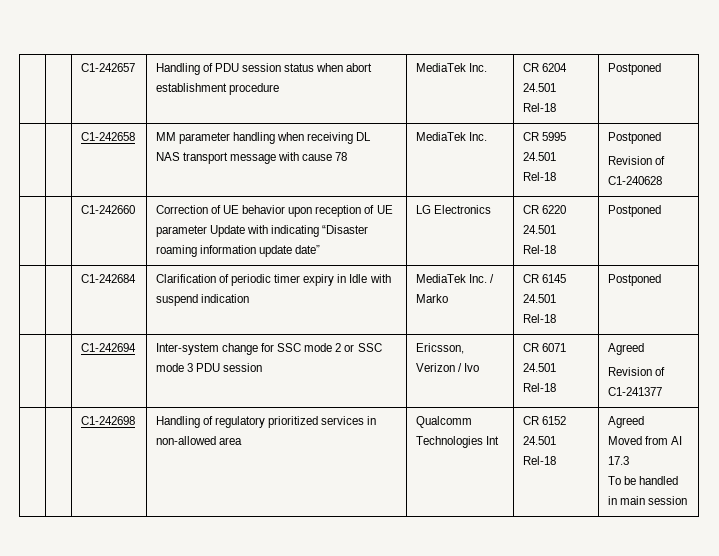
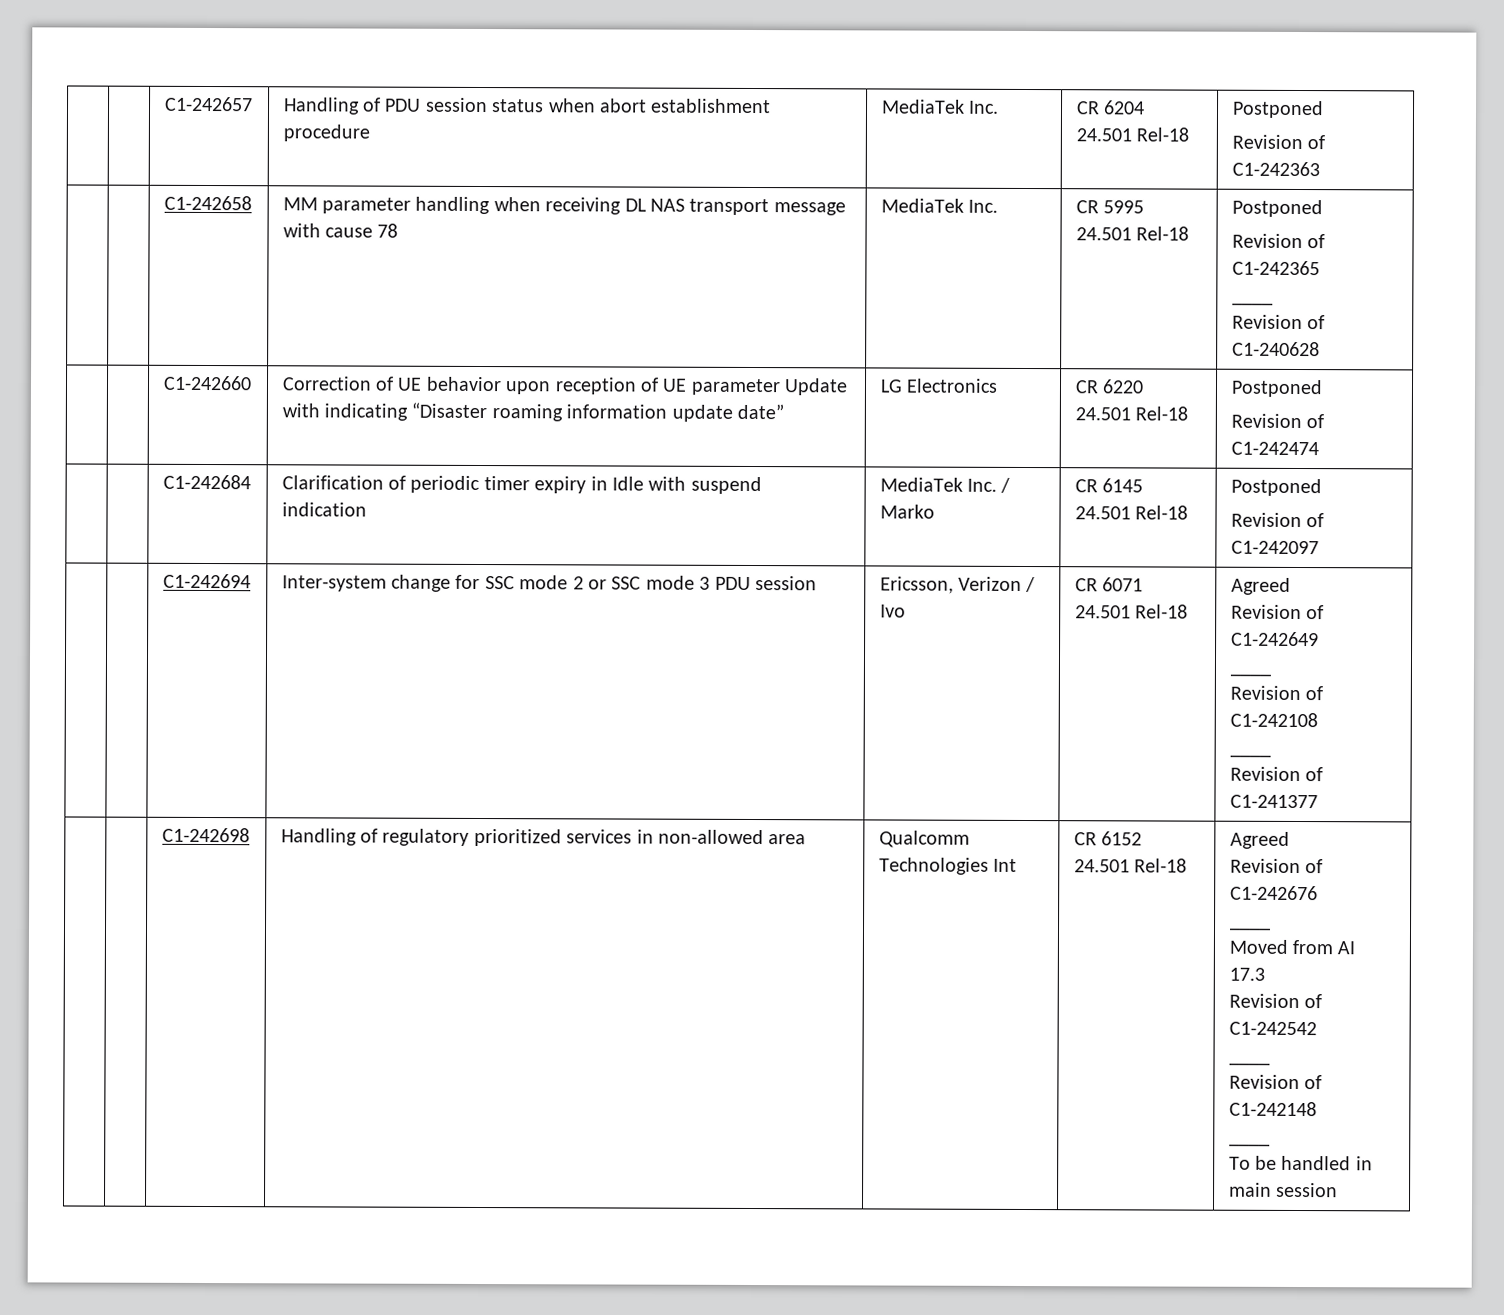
(661, 69) none -> [1231,134,1325,150] [1231,161,1320,177] // Revision of C1-242363
(661, 138) none -> [1231,233,1325,249] [1231,260,1320,276] [1231,301,1273,306] // Revision of C1-242365 // ____
(661, 211) none -> [1230,413,1324,429] [1230,441,1319,456] // Revision of C1-242474
(661, 280) none -> [1230,512,1324,528] [1230,540,1319,555] // Revision of C1-242097
(644, 349) none -> [1230,604,1324,620] [1230,631,1319,647] [1229,672,1271,677] [1229,685,1323,701] [1229,712,1318,728] [1229,753,1271,758] // Revision of C1-242649 // ____ // Revision of C1-242108 // ____
(644, 422) none -> [1229,858,1323,874] [1229,885,1318,901] [1229,926,1271,931] // Revision of C1-242676 // ____
(629, 460) none -> [1228,993,1322,1009] [1228,1021,1317,1036] [1228,1061,1270,1066] [1228,1074,1322,1090] [1228,1101,1317,1117] [1228,1142,1270,1147] // Revision of C1-242542 // ____ // Revision of C1-242148 // ____

